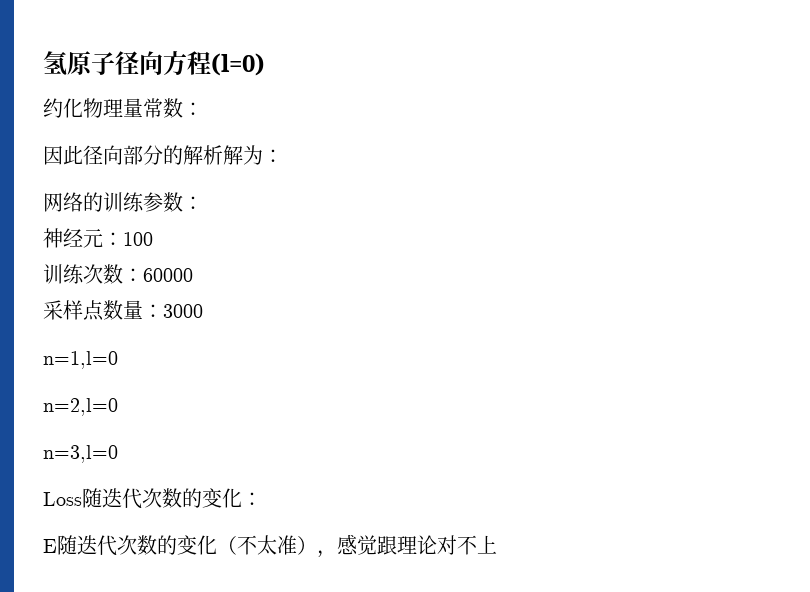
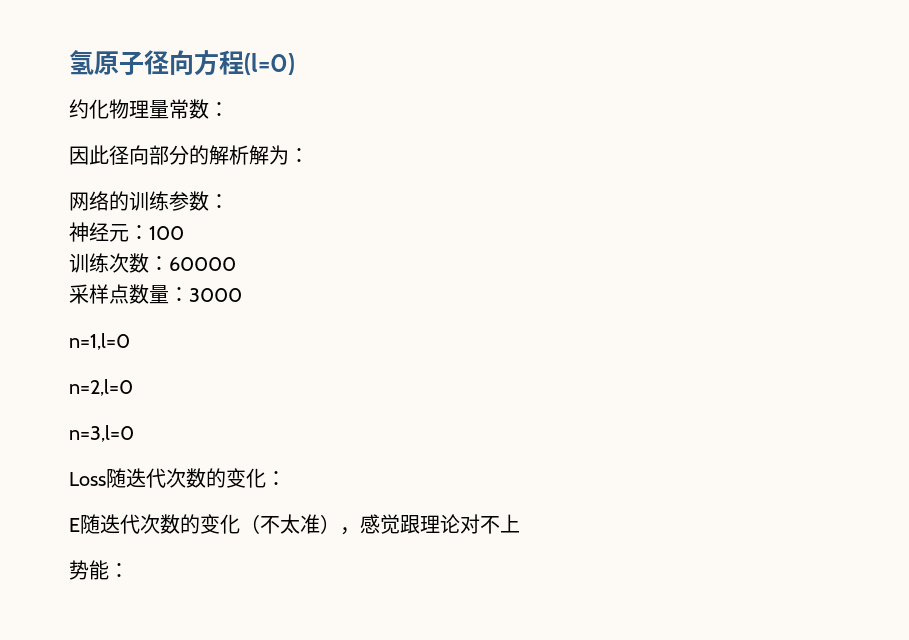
(497, 544) none -> [69,560,129,580] // 势能：

